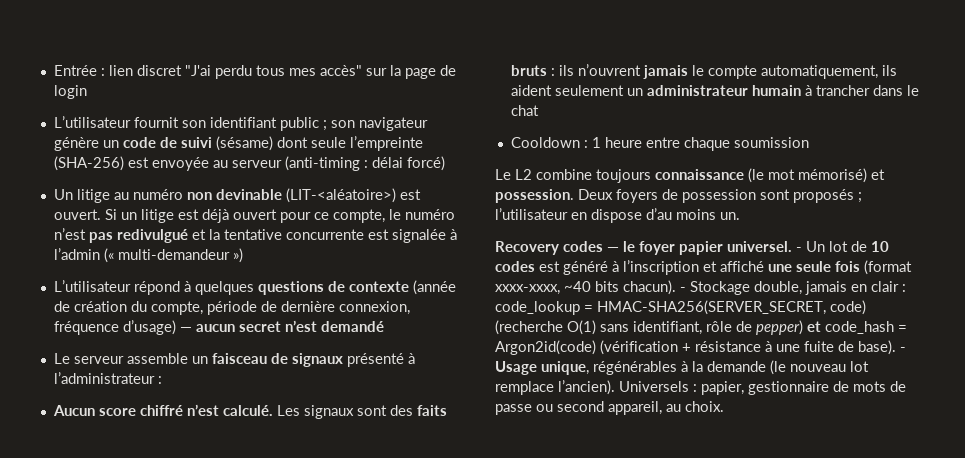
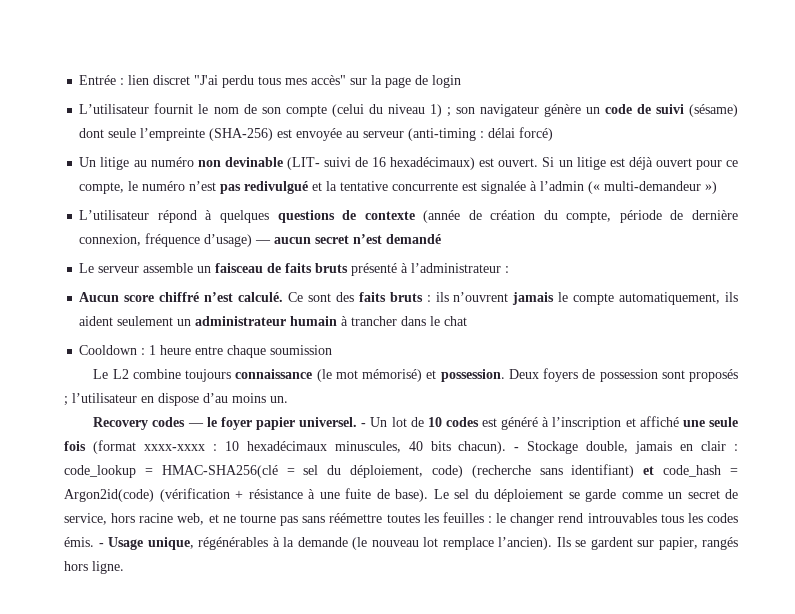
[181,117,319,131] son identifiant public -> [198,104,442,117] le nom de son compte (celui du niveau 1)
[285,188,396,203] (LIT-<aléatoire>) -> [286,157,476,170] (LIT- suivi de 16 hexadécimaux)
[291,353,343,367] signaux -> [285,263,349,273] faits bruts
[276,405,354,419] Les signaux -> [287,292,303,302] Ce
[495,281,591,295] xxxx-xxxx, ~40 -> [143,441,423,453] xxxx-xxxx : 10 hexadécimaux minuscules, 40
[597,300,866,315] [495,320,803,335] HMAC-SHA256(SERVER_SECRET, code) (recherche O(1) sans identifiant, rôle de pepper) -> [161,464,635,478] HMAC-SHA256(clé = sel du déploiement, code) (recherche sans identifiant)
(896, 347) none -> [433,489,738,502] [64,512,738,526] [64,537,94,547] Le sel du déploiement se garde comme un secret de service, hors racine web, et ne tourne pas sans réémettre toutes les feuilles : le changer rend introuvables tous les codes émis.
[619,381,906,395] [495,401,724,415] Universels : papier, gestionnaire de mots de passe ou second appareil, au choix. -> [556,537,738,550] [64,561,124,574] Ils se gardent sur papier, rangés hors ligne.

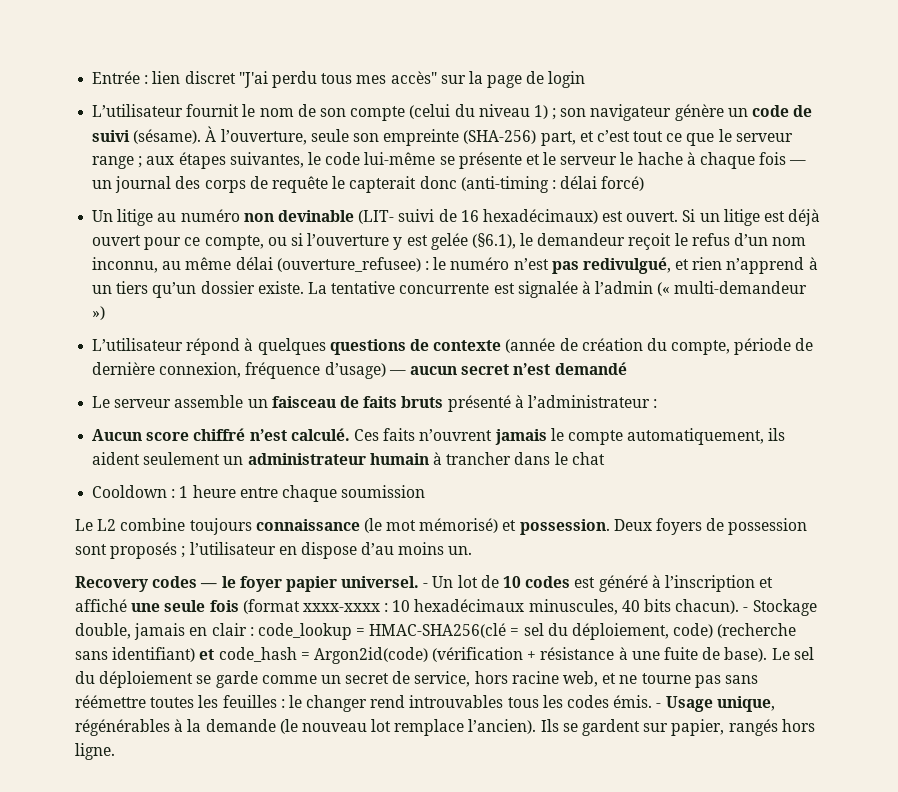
[688,104,738,117] [79,128,405,141] (sésame) dont seule l’empreinte (SHA-256) est envoyée au serveur -> [133,126,793,146] [92,152,807,169] [92,176,457,193] (sésame). À l’ouverture, seule son empreinte (SHA-256) part, et c’est tout ce que le serveur range ; aux étapes suivantes, le code lui-même se présente et le serveur le hache à chaque fois — un journal des corps de requête le capterait donc
[128,181,338,194] le numéro n’est pas redivulgué et la -> [267,233,807,250] [92,257,818,274] [92,281,327,298] ou si l’ouverture y est gelée (§6.1), le demandeur reçoit le refus d’un nom inconnu, au même délai (ouverture_refusee) : le numéro n’est pas redivulgué, et rien n’apprend à un tiers qu’un dossier existe. La
[287,292,449,302] Ce sont des faits bruts : ils -> [353,428,416,441] Ces faits

